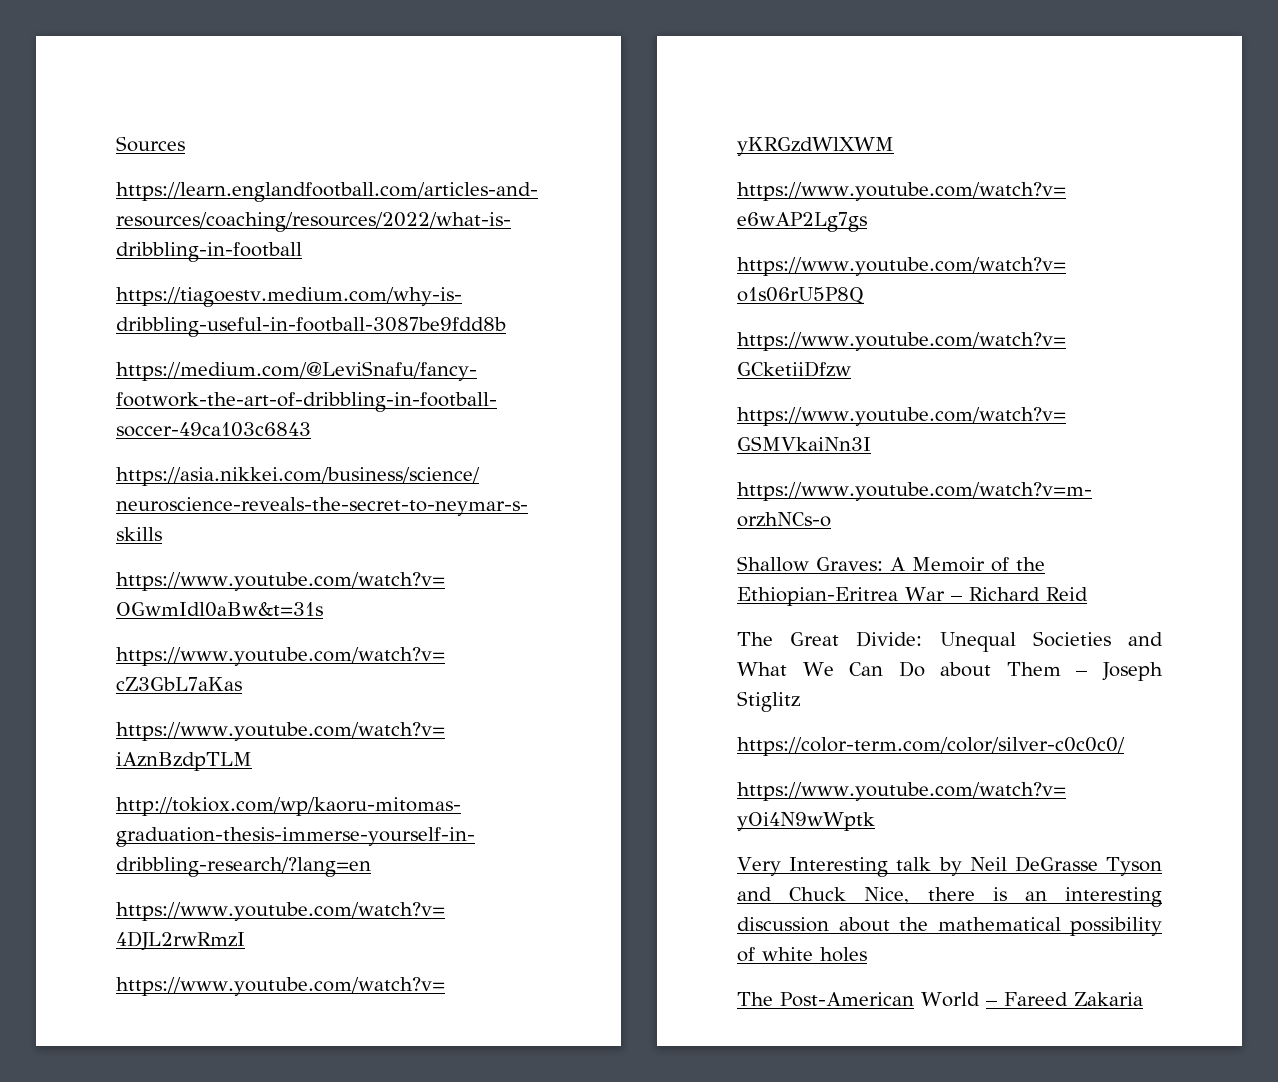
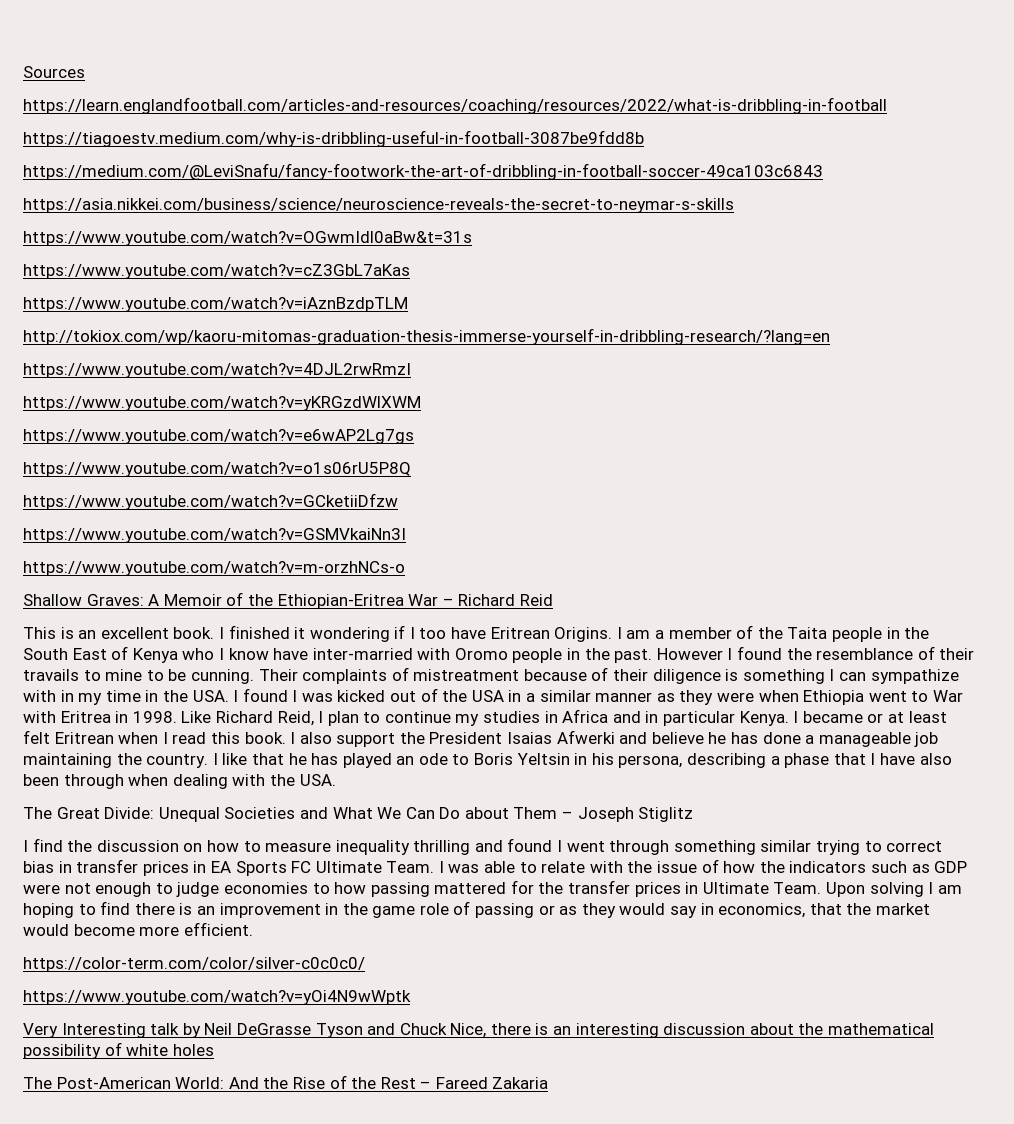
(1088, 594) none -> [23,625,930,642] [23,646,975,663] [23,667,959,684] [23,688,963,705] [23,709,947,726] [23,730,939,747] [23,753,952,768] [23,774,336,789] // This is an excellent book. I finished it wondering if I too have Eritrean Origins. I am a member of the Taita people in the South East of Kenya who I know have inter-married with Oromo people in the past. However I found the resemblance of their travails to mine to be cunning. Their complaints of mistreatment because of their diligence is something I can sympathize with in my time in the USA. I found I was kicked out of the USA in a similar manner as they were when Ethiopia went to War with Eritrea in 1998. Like Richard Reid, I plan to continue my studies in Africa and in particular Kenya. I became or at least felt Eritrean when I read this book. I also support the President Isaias Afwerki and believe he has done a manageable job maintaining the country. I like that he has played an ode to Boris Yeltsin in his persona, describing a phase that I have also been through when dealing with the USA.
(800, 701) none -> [23,838,943,855] [23,859,968,876] [23,880,962,897] [23,901,930,918] [23,922,253,936] // I find the discussion on how to measure inequality thrilling and found I went through something similar trying to correct bias in transfer prices in EA Sports FC Ultimate Team. I was able to relate with the issue of how the indicators such as GDP were not enough to judge economies to how passing mattered for the transfer prices in Ultimate Team. Upon solving I am hoping to find there is an improvement in the game role of passing or as they would say in economics, that the market would become more efficient.
[920,992,980,1007] World -> [175,1075,416,1089] World: And the Rise of the Rest

